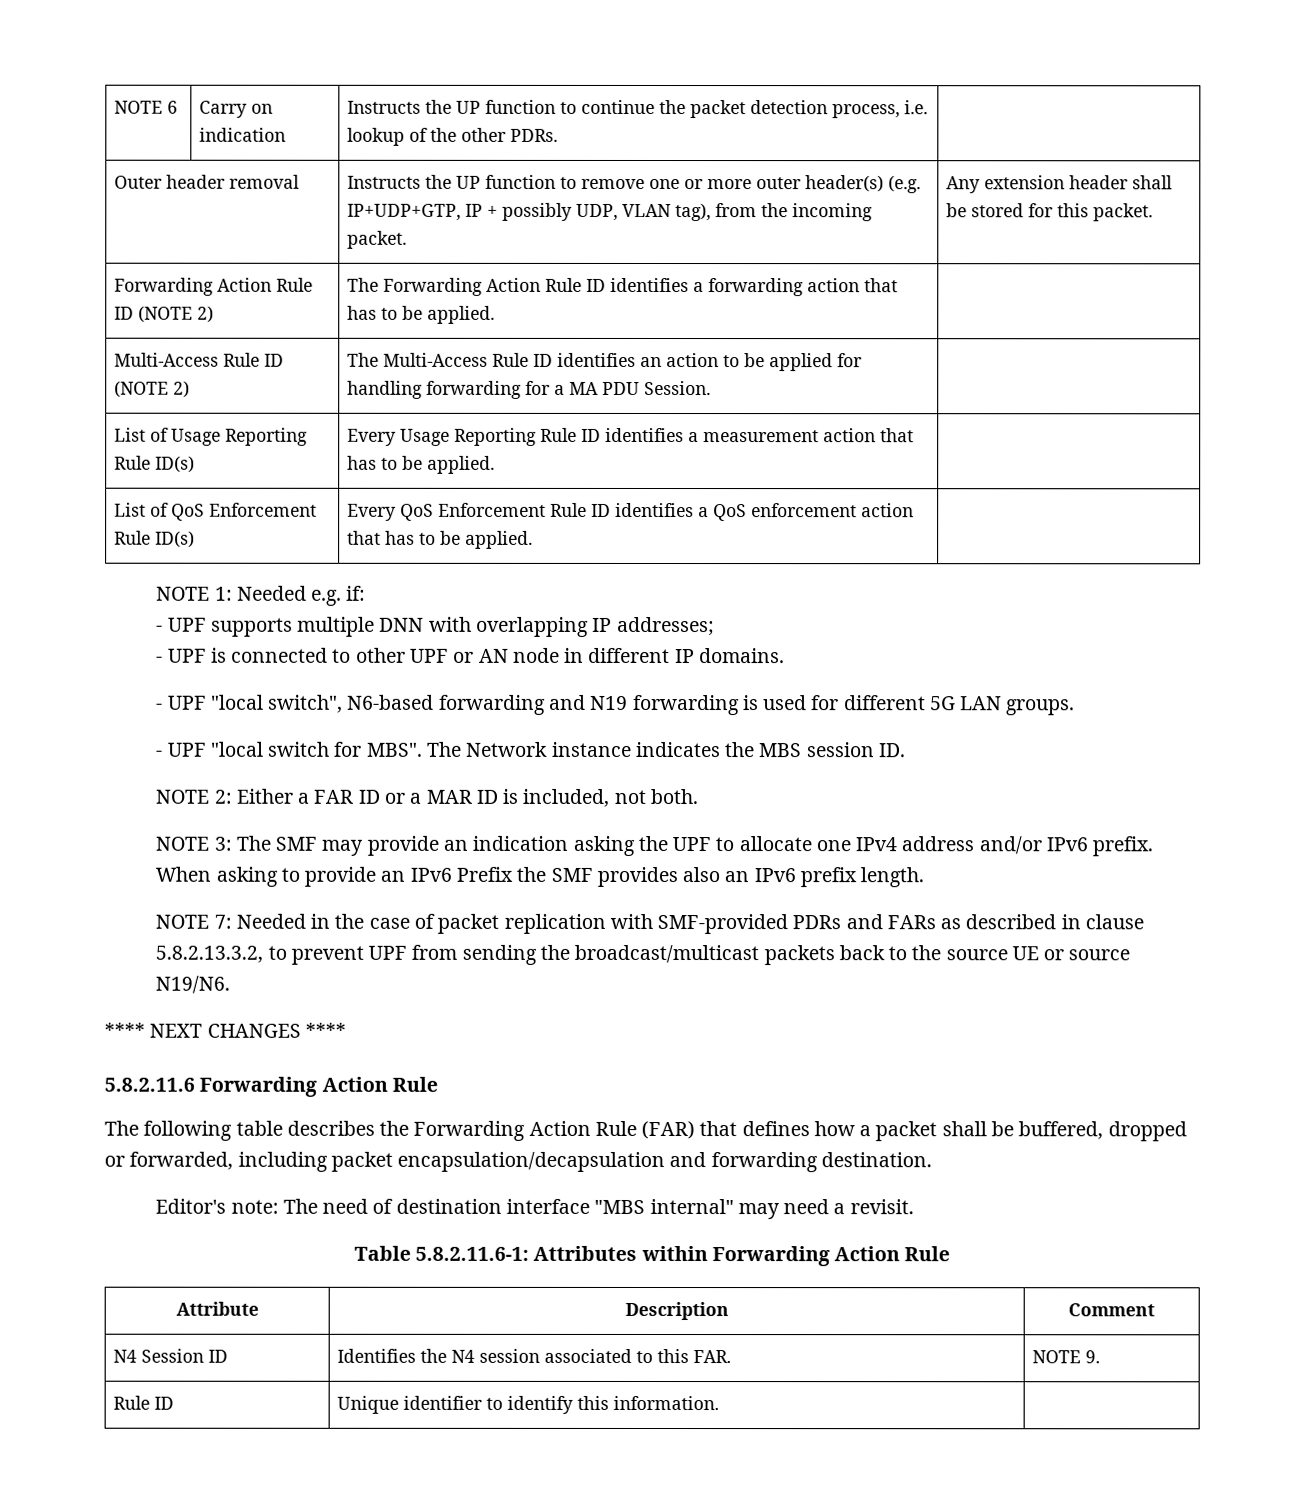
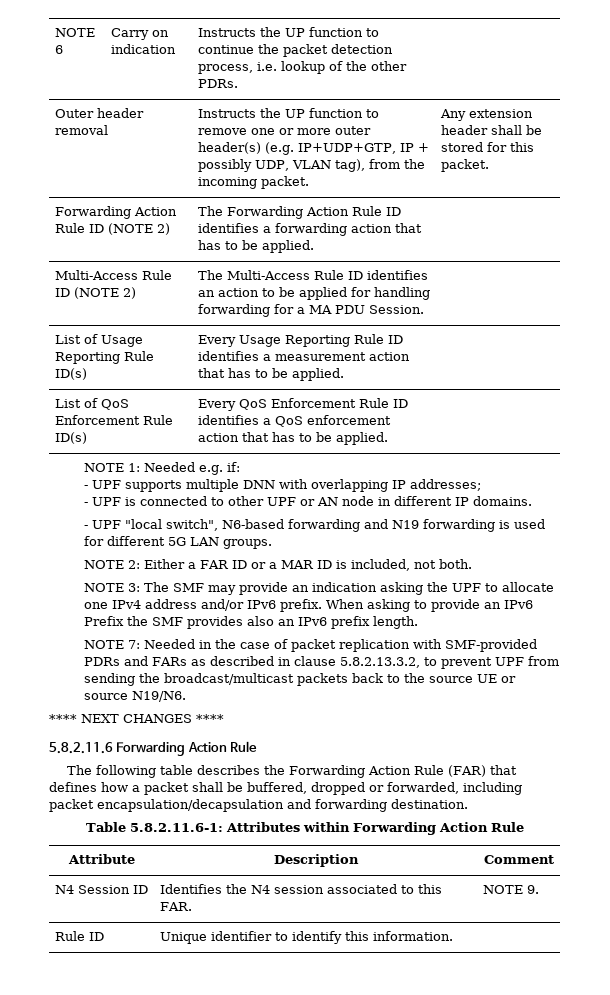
[155,741,906,758] // - UPF "local switch for MBS". The Network instance indicates the MBS session ID. -> (272, 544) none
[155,1198,914,1220] // Editor's note: The need of destination interface "MBS internal" may need a revisit. -> (468, 804) none

